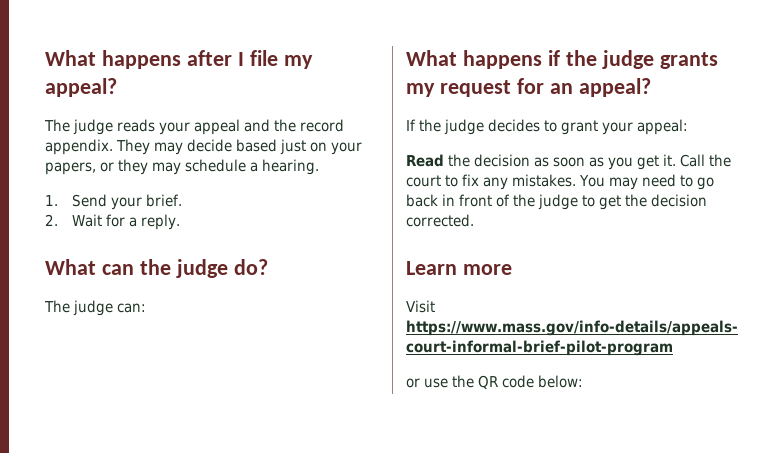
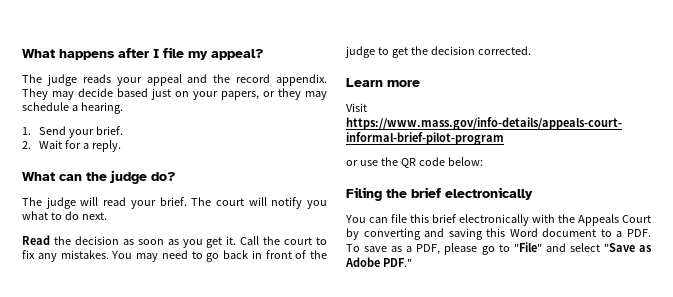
[117,303,146,313] [406,50,718,69] [406,78,651,97] [406,119,688,135] can: // What happens if the judge grants my request for an appeal? // If the judge decides to grant your appeal: -> [80,197,327,209] [22,211,107,220] will read your brief. The court will notify you what to do next.
(583, 381) none -> [346,187,533,201] [345,214,651,226] [346,228,651,240] [346,242,652,255] [345,257,412,267] // Filing the brief electronically // You can file this brief electronically with the Appeals Court by converting and saving this Word document to a PDF. To save as a PDF, please go to "File" and select "Save as Adobe PDF."

